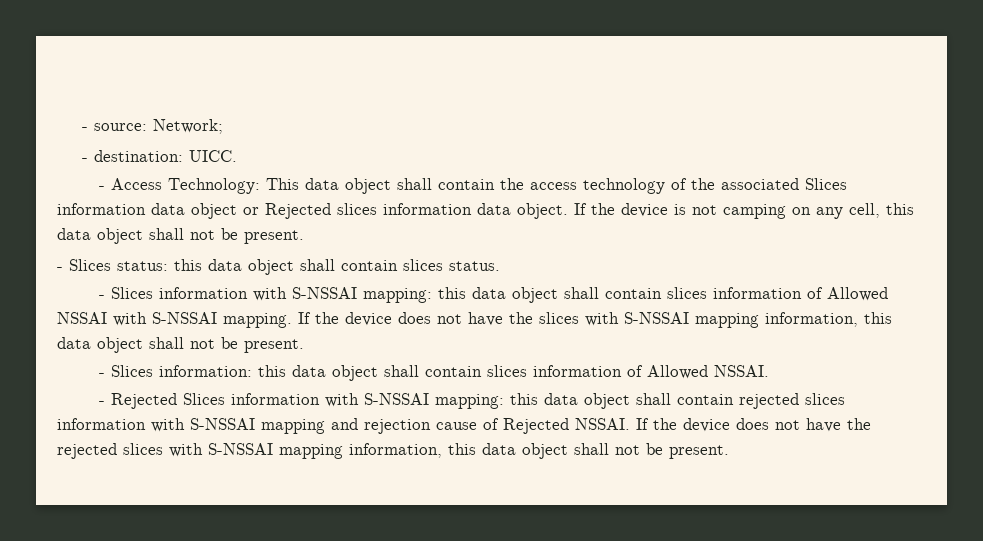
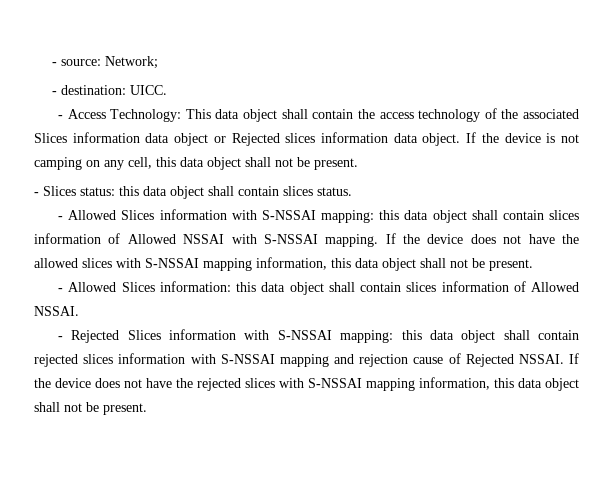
(105, 297) none -> [68,210,117,220] Allowed
(533, 318) none -> [34,258,78,268] allowed
(105, 375) none -> [68,282,117,292] Allowed

